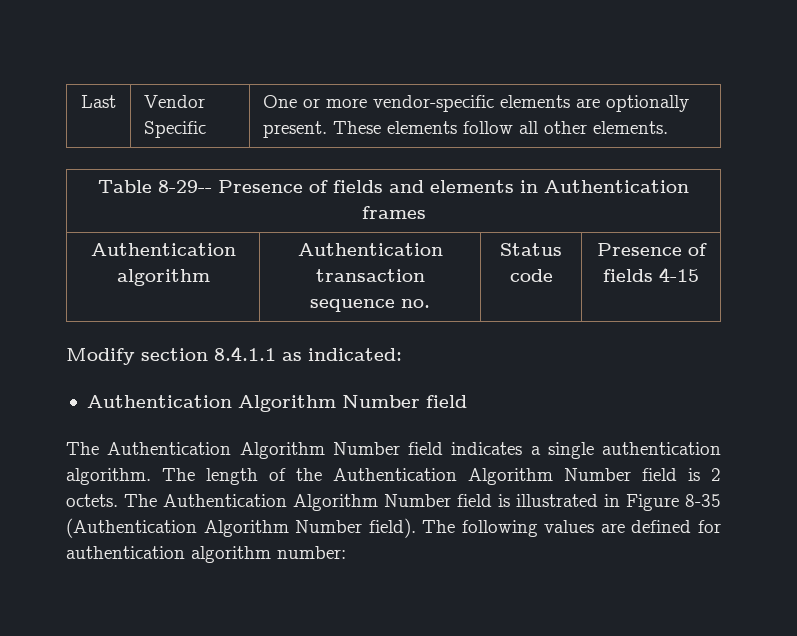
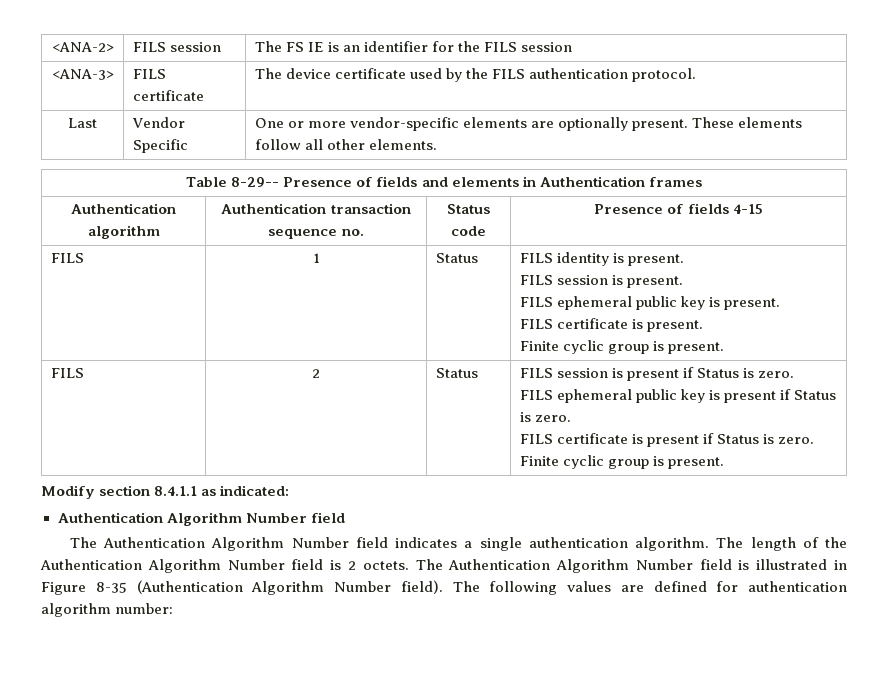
(81, 101) none -> [51,42,114,52] [132,42,221,52] [254,41,573,52] [51,69,114,80] [132,69,166,79] [132,90,204,101] [254,68,697,82] <ANA-2> | FILS session | The FS IE is an identifier for the FILS session // <ANA-3> | FILS certificate | The device certificate used by the FILS authentication protocol. //
(699, 274) none -> [50,253,84,263] [312,253,320,263] [435,253,478,263] [519,252,684,266] [519,275,683,288] [519,296,781,310] [519,318,703,332] [519,340,725,354] [50,368,84,378] [312,369,320,378] [435,368,478,378] [519,367,795,381] [519,389,837,403] [519,412,571,422] [519,433,815,447] [519,455,725,469] // FILS | 1 | Status | FILS identity is present. // FILS session is present. // FILS ephemeral public key is present. // FILS certificate is present. // Finite cyclic group is present. // FILS | 2 | Status | FILS session is present if Status is zero. // FILS ephemeral public key is present if Status is zero. // FILS certificate is present if Status is zero. Finite cyclic group is present.

